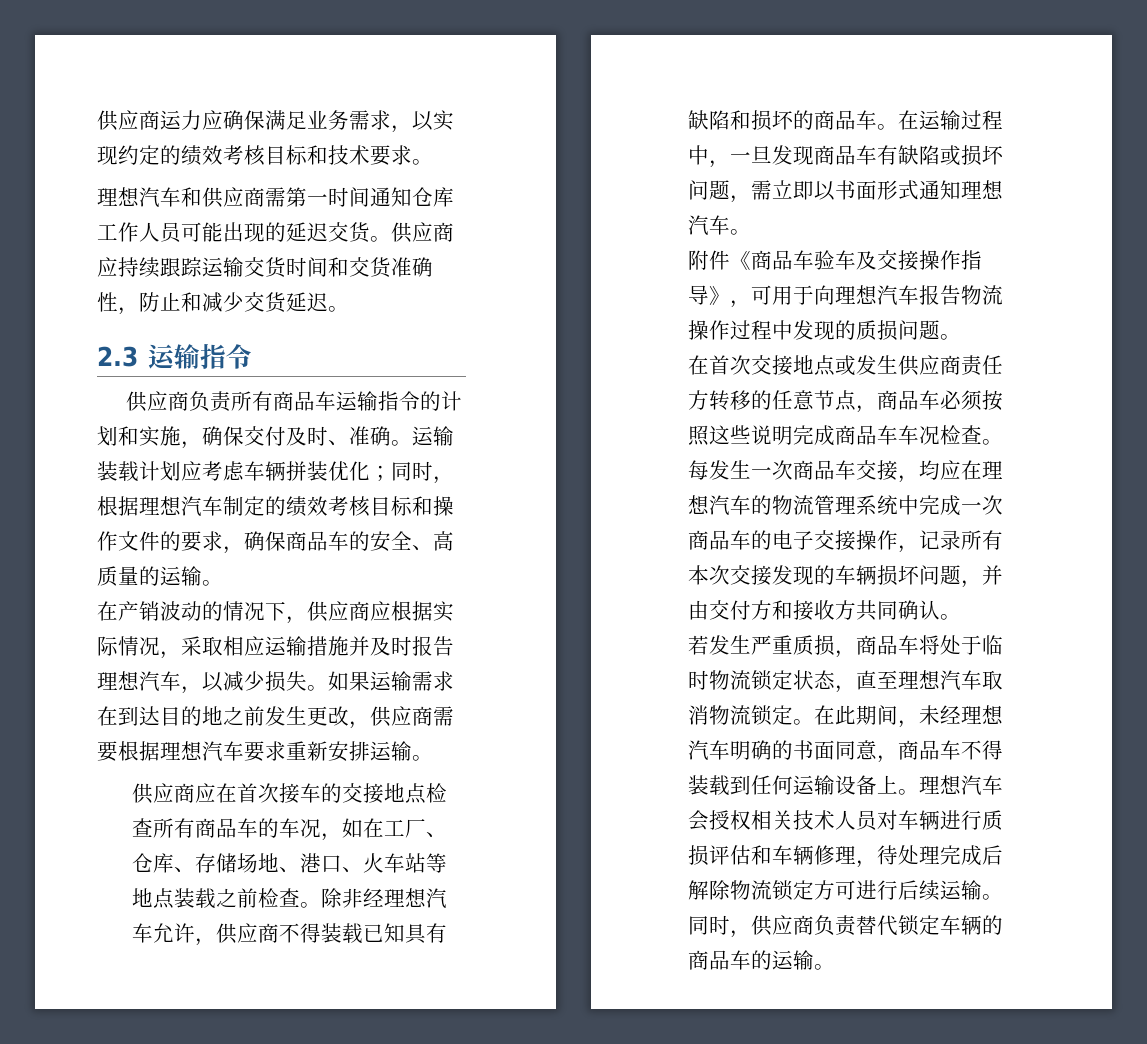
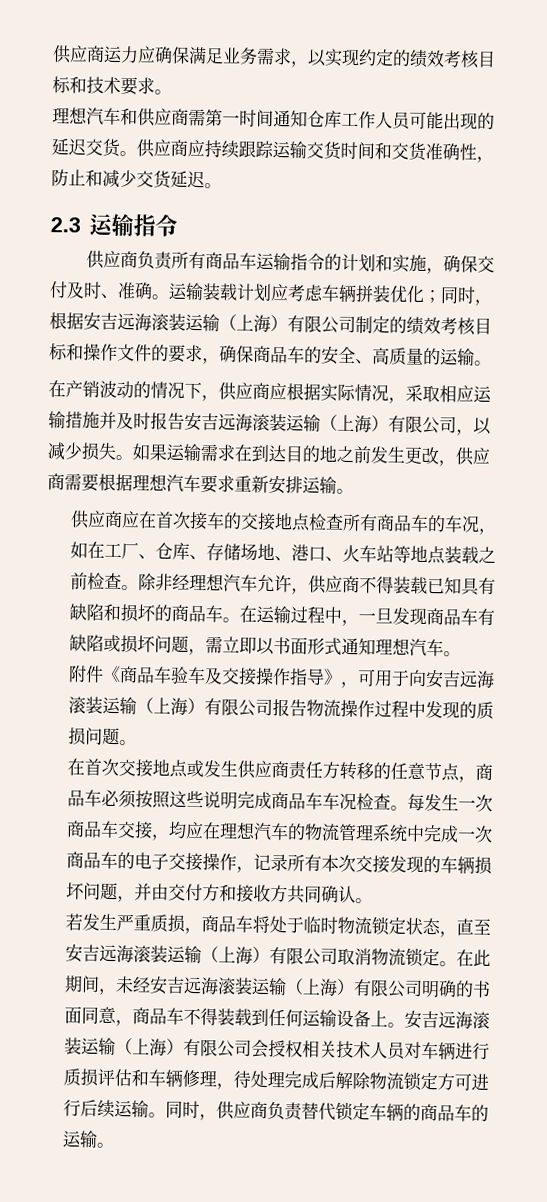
[139,496,223,517] 理想汽车 -> [83,312,356,334] 安吉远海滚装运输（上海）有限公司
[97,671,181,692] 理想汽车 -> [184,412,457,435] 安吉远海滚装运输（上海）有限公司
[834,285,919,306] 理想汽车 -> [425,669,496,689] [68,696,274,717] 安吉远海滚装运输（上海）有限公司
[897,670,982,691] 理想汽车 -> [65,944,339,966] 安吉远海滚装运输（上海）有限公司
[960,705,1003,725] [687,740,730,761] 理想汽车 -> [149,976,424,998] 安吉远海滚装运输（上海）有限公司
[918,775,1003,796] 理想汽车 -> [404,1010,491,1030] [64,1037,253,1058] 安吉远海滚装运输（上海）有限公司

